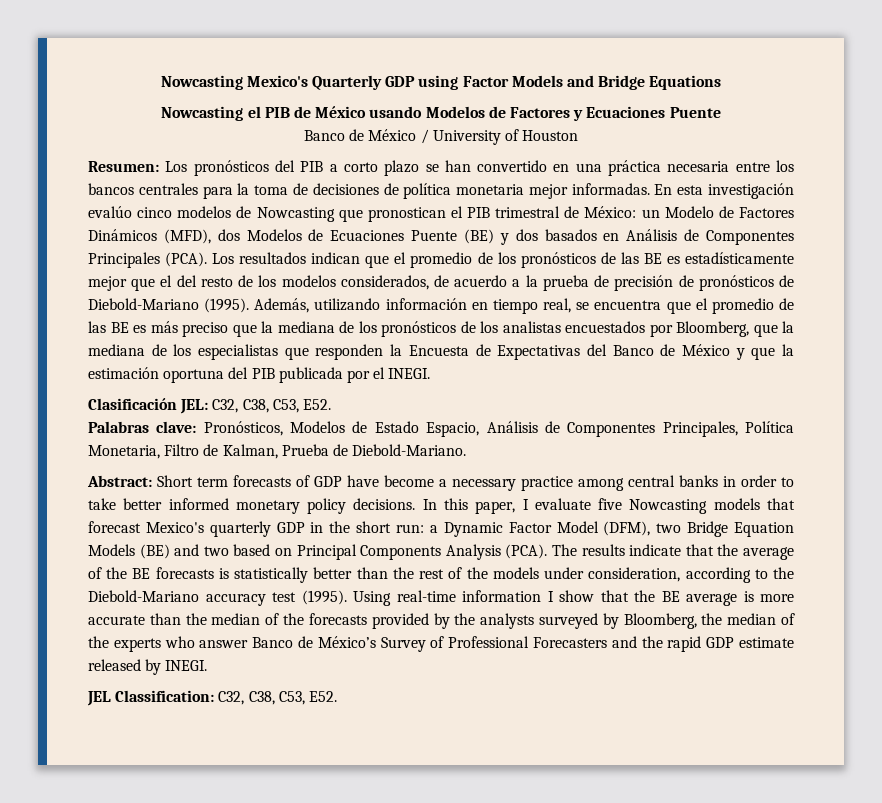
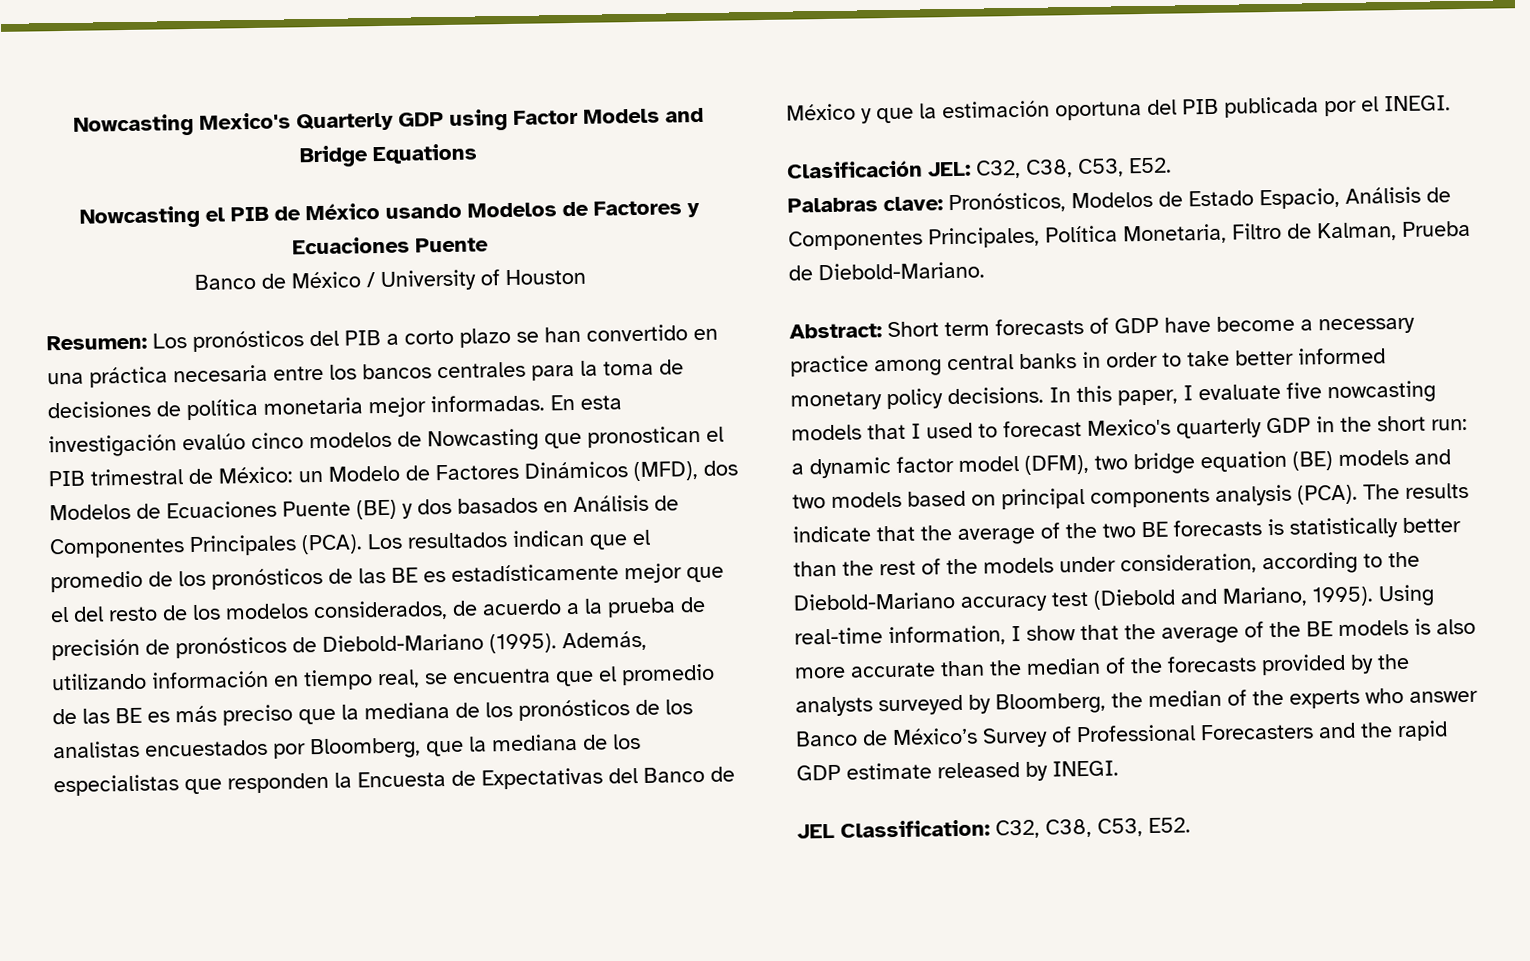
[629,499,708,514] Nowcasting -> [1327,380,1436,404] nowcasting
(796, 504) none -> [911,422,998,439] I used to
[443,521,795,537] [88,544,170,559] Dynamic Factor Model (DFM), two Bridge Equation Models (BE) -> [809,449,1409,479] dynamic factor model (DFM), two bridge equation (BE) models
(229, 551) none -> [831,491,902,508] models
[296,544,501,560] Principal Components Analysis -> [1001,484,1292,510] principal components analysis
(128, 573) none -> [1102,523,1136,538] two
[301,590,347,605] (1995). -> [1093,586,1374,610] (Diebold and Mariano, 1995).
[462,590,541,602] information -> [888,625,1006,647] information,
[661,591,754,606] BE average is -> [1161,618,1476,644] average of the BE models is also

